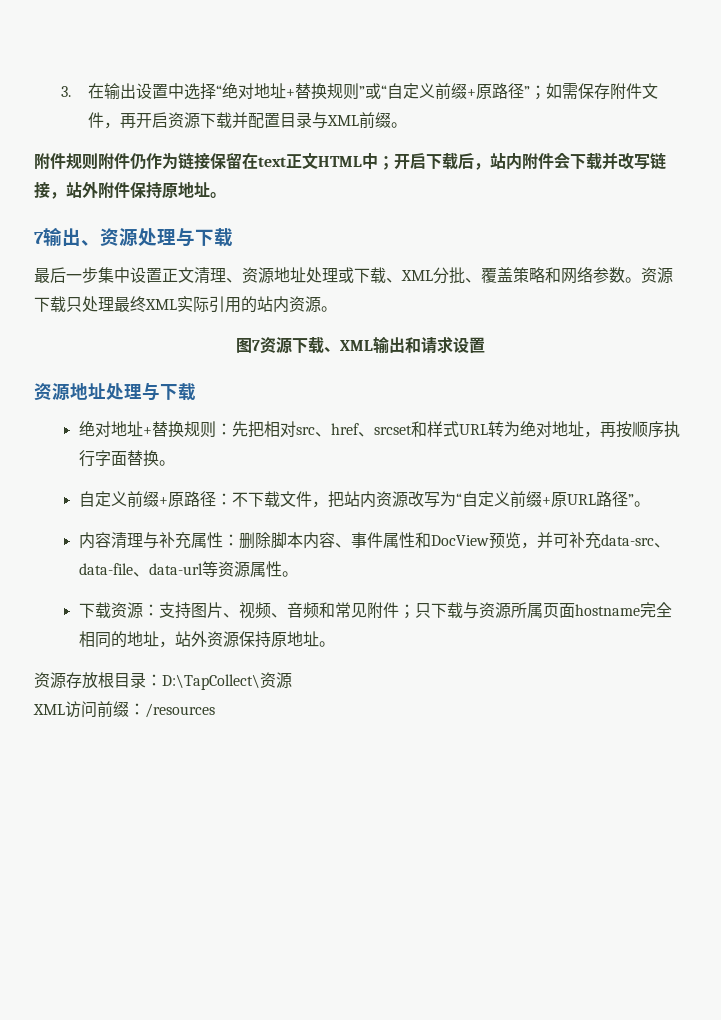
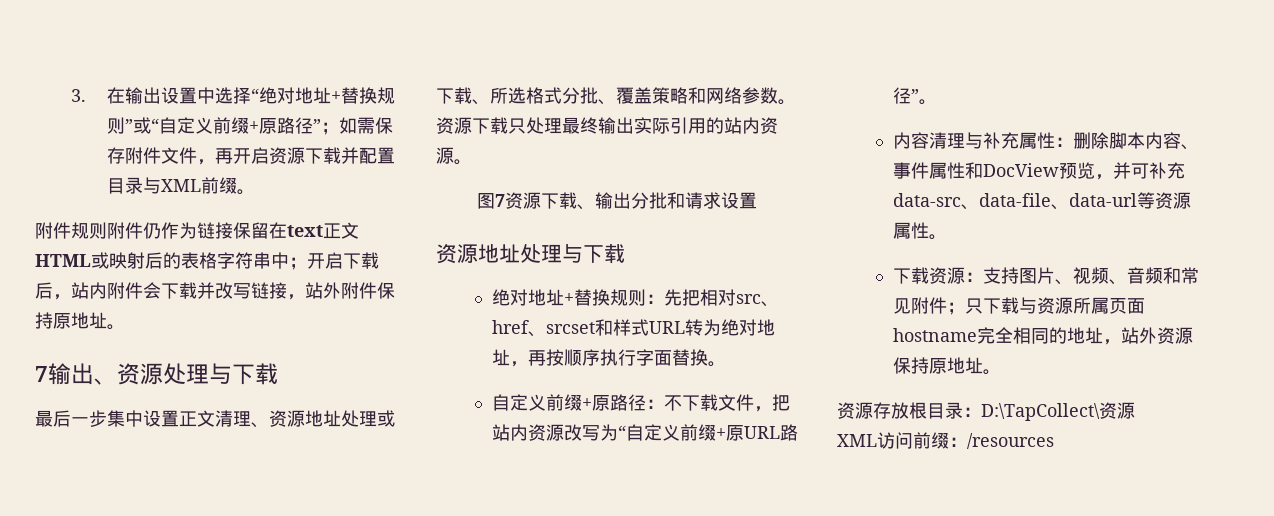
(362, 161) none -> [91,252,271,269] 或映射后的表格字符串
[401,270,433,281] XML -> [490,87,562,104] 所选格式
[145,299,177,310] XML -> [598,117,634,134] 输出
[340,336,405,353] XML输出 -> [595,192,667,209] 输出分批

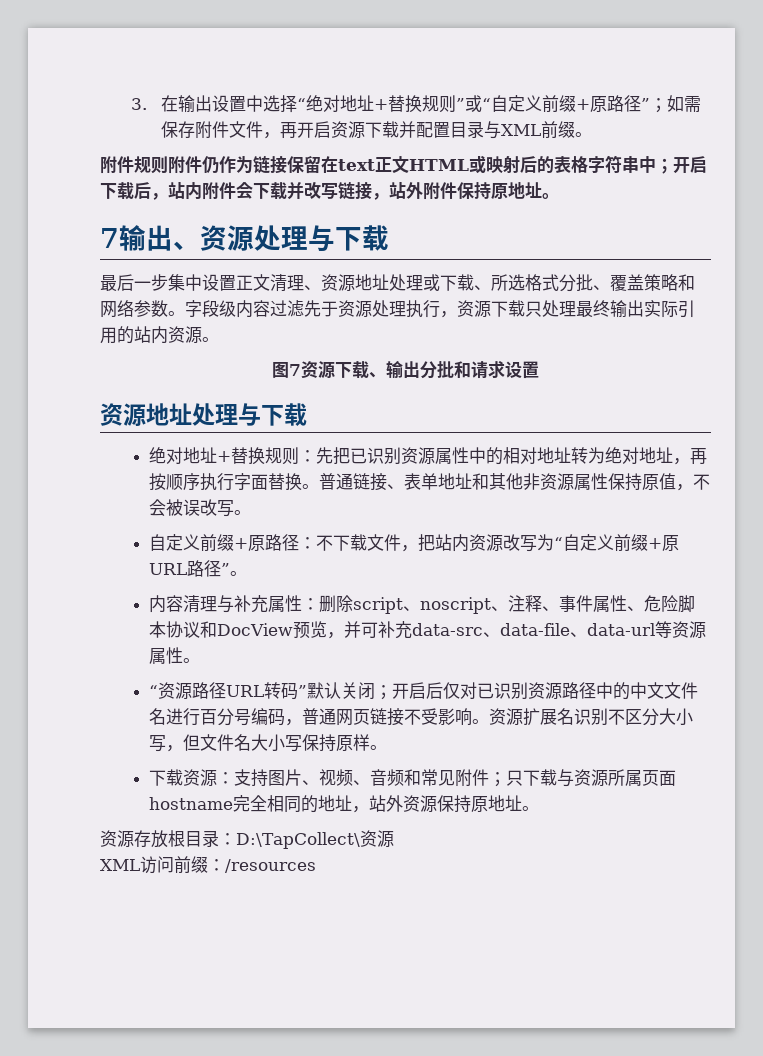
(796, 102) none -> [185,300,457,318] 字段级内容过滤先于资源处理执行，
[699,289,779,307] [491,319,685,337] 相对src、href、srcset和样式URL -> [350,447,572,465] 已识别资源属性中的相对地址
(726, 364) none -> [319,473,711,491] [149,499,252,517] 普通链接、表单地址和其他非资源属性保持原值，不会被误改写。
[1108,132,1199,150] [892,162,965,179] 脚本内容、事件属性 -> [353,595,696,614] [149,621,201,638] script、noscript、注释、事件属性、危险脚本协议
(947, 237) none -> [149,682,699,700] [149,708,694,726] [149,734,388,752] // “资源路径URL转码”默认关闭；开启后仅对已识别资源路径中的中文文件名进行百分号编码，普通网页链接不受影响。资源扩展名识别不区分大小写，但文件名大小写保持原样。

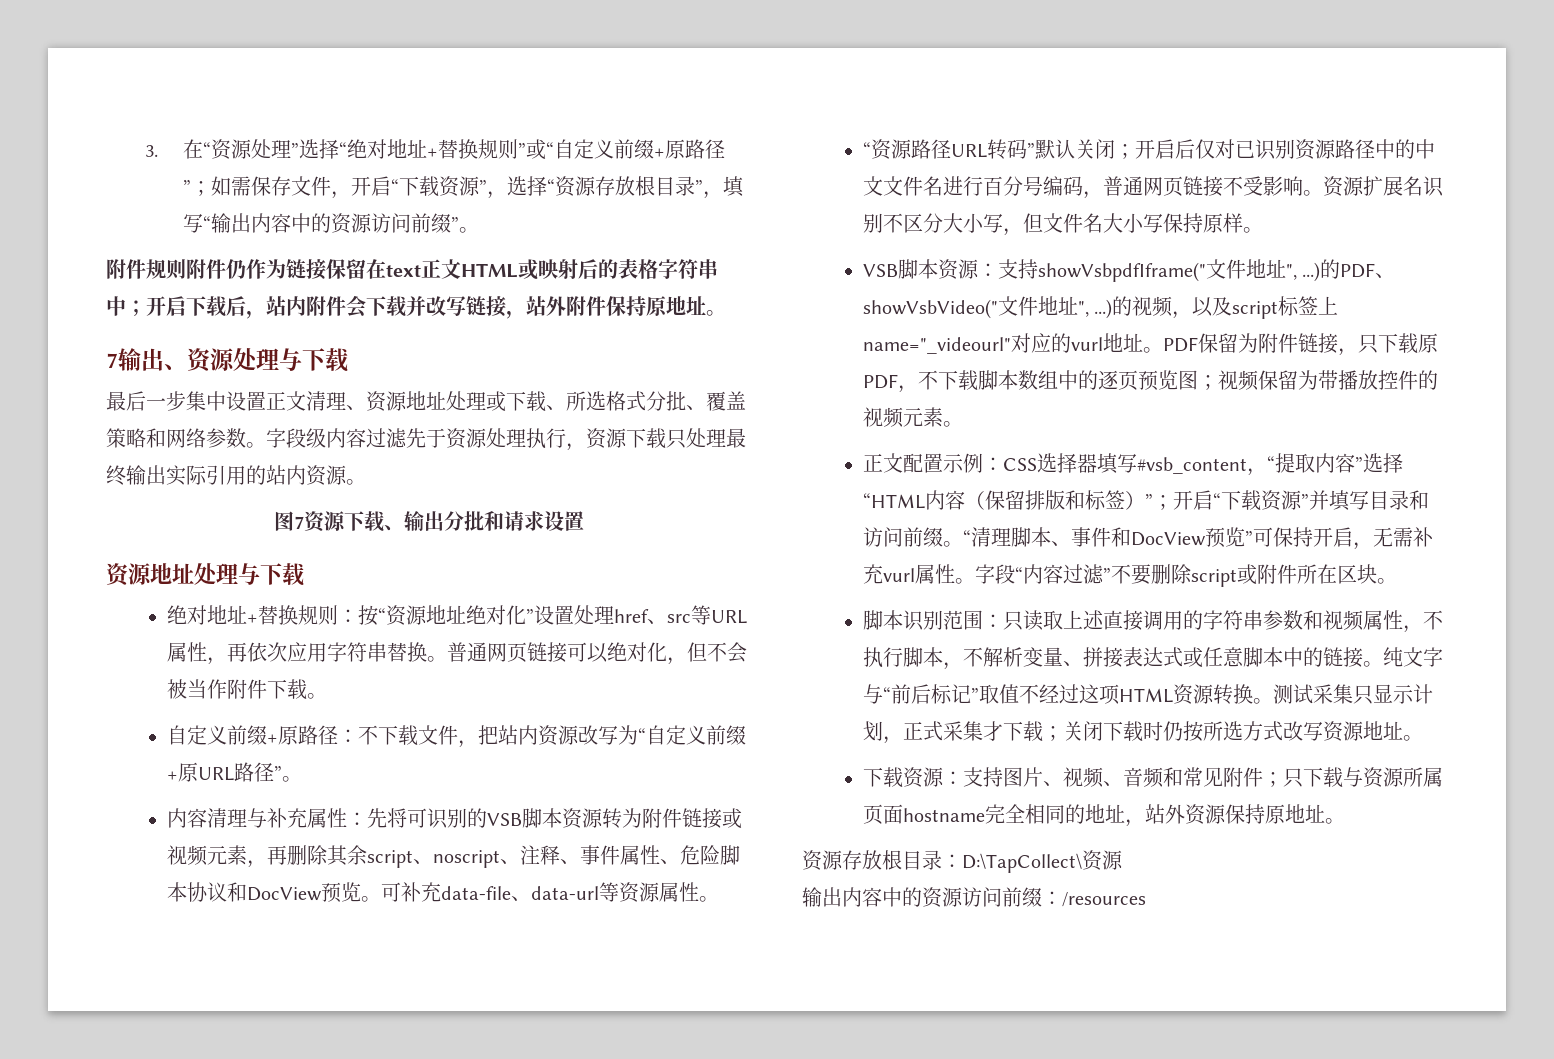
[178,95,264,113] 输出设置中 -> [203,139,300,160] “资源处理”
[195,121,576,139] 附件文件，再开启资源下载并配置目录与XML前缀 -> [291,176,746,199] [183,213,460,234] 文件，开启“下载资源”，选择“资源存放根目录”，填写“输出内容中的资源访问前缀”
[316,447,708,465] [149,473,711,491] [149,499,235,517] 先把已识别资源属性中的相对地址转为绝对地址，再按顺序执行字面替换。普通链接、表单地址和其他非资源属性保持原值，不会被误改写 -> [357,605,747,626] [166,642,747,665] [166,679,307,700] 按“资源地址绝对化”设置处理href、src等URL属性，再依次应用字符串替换。普通网页链接可以绝对化，但不会被当作附件下载
[319,595,354,613] 删除 -> [366,808,742,829] [166,845,367,868] 先将可识别的VSB脚本资源转为附件链接或视频元素，再删除其余
[327,621,501,639] ，并可补充data-src、 -> [360,882,441,902] 。可补充
(388, 747) none -> [862,259,1396,282] [862,296,1339,319] [862,333,1438,356] [862,370,1438,393] [862,407,963,428] [862,453,1403,476] [862,490,1429,511] [862,527,1433,550] [862,564,1397,587] [862,610,1443,633] [862,647,1443,670] [862,684,1433,705] [862,721,1423,744] // VSB脚本资源：支持showVsbpdfIframe("文件地址", ...)的PDF、showVsbVideo("文件地址", ...)的视频，以及script标签上name="_videourl"对应的vurl地址。PDF保留为附件链接，只下载原PDF，不下载脚本数组中的逐页预览图；视频保留为带播放控件的视频元素。 // 正文配置示例：CSS选择器填写#vsb_content，“提取内容”选择“HTML内容（保留排版和标签）”；开启“下载资源”并填写目录和访问前缀。“清理脚本、事件和DocView预览”可保持开启，无需补充vurl属性。字段“内容过滤”不要删除script或附件所在区块。 // 脚本识别范围：只读取上述直接调用的字符串参数和视频属性，不执行脚本，不解析变量、拼接表达式或任意脚本中的链接。纯文字与“前后标记”取值不经过这项HTML资源转换。测试采集只显示计划，正式采集才下载；关闭下载时仍按所选方式改写资源地址。
[100,859,140,871] XML -> [802,887,963,908] 输出内容中的资源

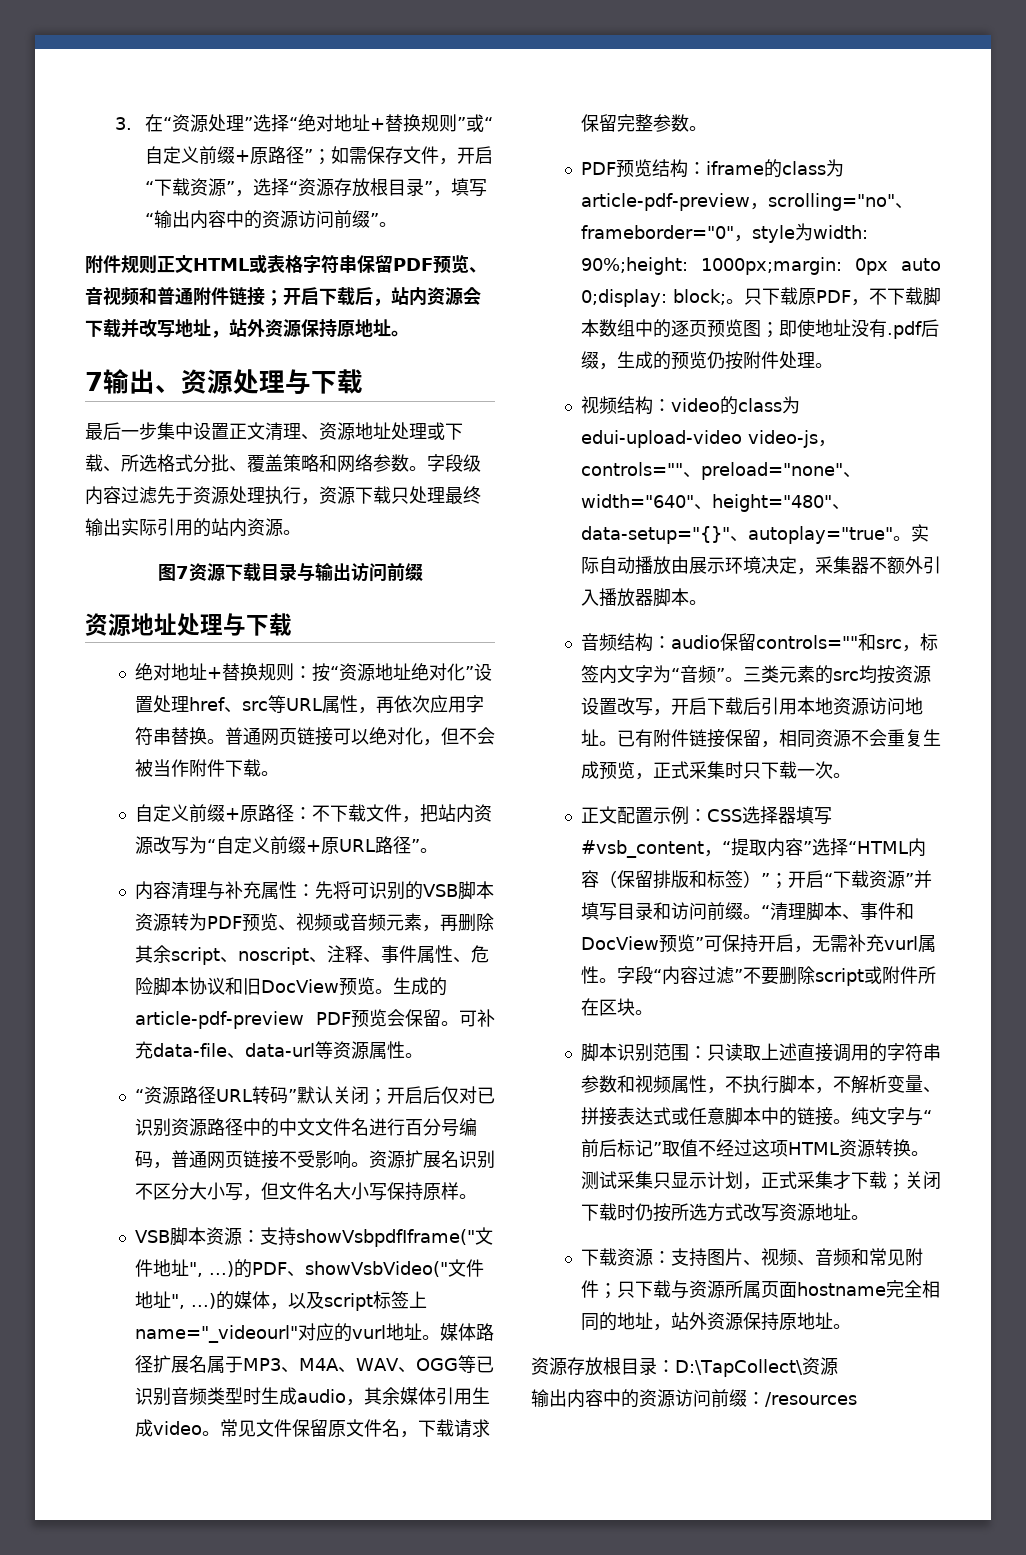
[186,259,421,280] 附件仍作为链接保留在text -> (157, 264) none
[538,259,618,279] 映射后的 -> (267, 264) none
[106,296,126,316] 中 -> [357,255,487,274] [85,287,265,306] 保留PDF预览、音视频和普通附件链接
[306,296,346,316] 附件 -> [427,287,463,305] 资源
[466,296,606,319] 链接，站外附件 -> [175,319,301,338] 地址，站外资源
[384,510,584,531] 、输出分批和请求设置 -> [260,562,423,582] 目录与输出访问前缀
[641,808,742,829] [166,845,187,865] 附件链接或视 -> [206,913,368,932] PDF预览、视频或音
(247, 892) none -> [242,978,261,995] 旧
(381, 899) none -> [392,977,447,996] [134,1009,459,1029] 生成的article-pdf-preview PDF预览会保留。
[1132,296,1174,317] 视频 -> [233,1291,270,1309] 媒体
[1162,333,1358,356] PDF保留为附件链接， -> [439,1323,494,1341] [134,1355,494,1373] [134,1387,490,1406] [134,1419,490,1438] [580,114,707,132] [580,159,844,178] [580,193,913,211] [580,223,868,243] [580,257,941,275] [580,289,744,307] 媒体路径扩展名属于MP3、M4A、WAV、OGG等已识别音频类型时生成audio，其余媒体引用生成video。常见文件保留原文件名，下载请求保留完整参数。 // PDF预览结构：iframe的class为article-pdf-preview，scrolling="no"、frameborder="0"，style为width: 90%;height: 1000px;margin: 0px auto 0;display: block;。
[1217,370,1438,391] [862,407,943,428] 视频保留为带播放控件的视频元素 -> [778,319,939,339] [580,351,833,370] [580,396,800,415] [580,430,836,448] [580,462,861,480] [580,494,850,512] [580,524,929,544] [580,556,941,575] [580,588,707,607] [580,633,938,652] [580,665,931,684] [580,697,923,716] [580,729,941,748] [580,761,833,780] 即使地址没有.pdf后缀，生成的预览仍按附件处理。 // 视频结构：video的class为edui-upload-video video-js，controls=""、preload="none"、width="640"、height="480"、data-setup="{}"、autoplay="true"。实际自动播放由展示环境决定，采集器不额外引入播放器脚本。 // 音频结构：audio保留controls=""和src，标签内文字为“音频”。三类元素的src均按资源设置改写，开启下载后引用本地资源访问地址。已有附件链接保留，相同资源不会重复生成预览，正式采集时只下载一次

